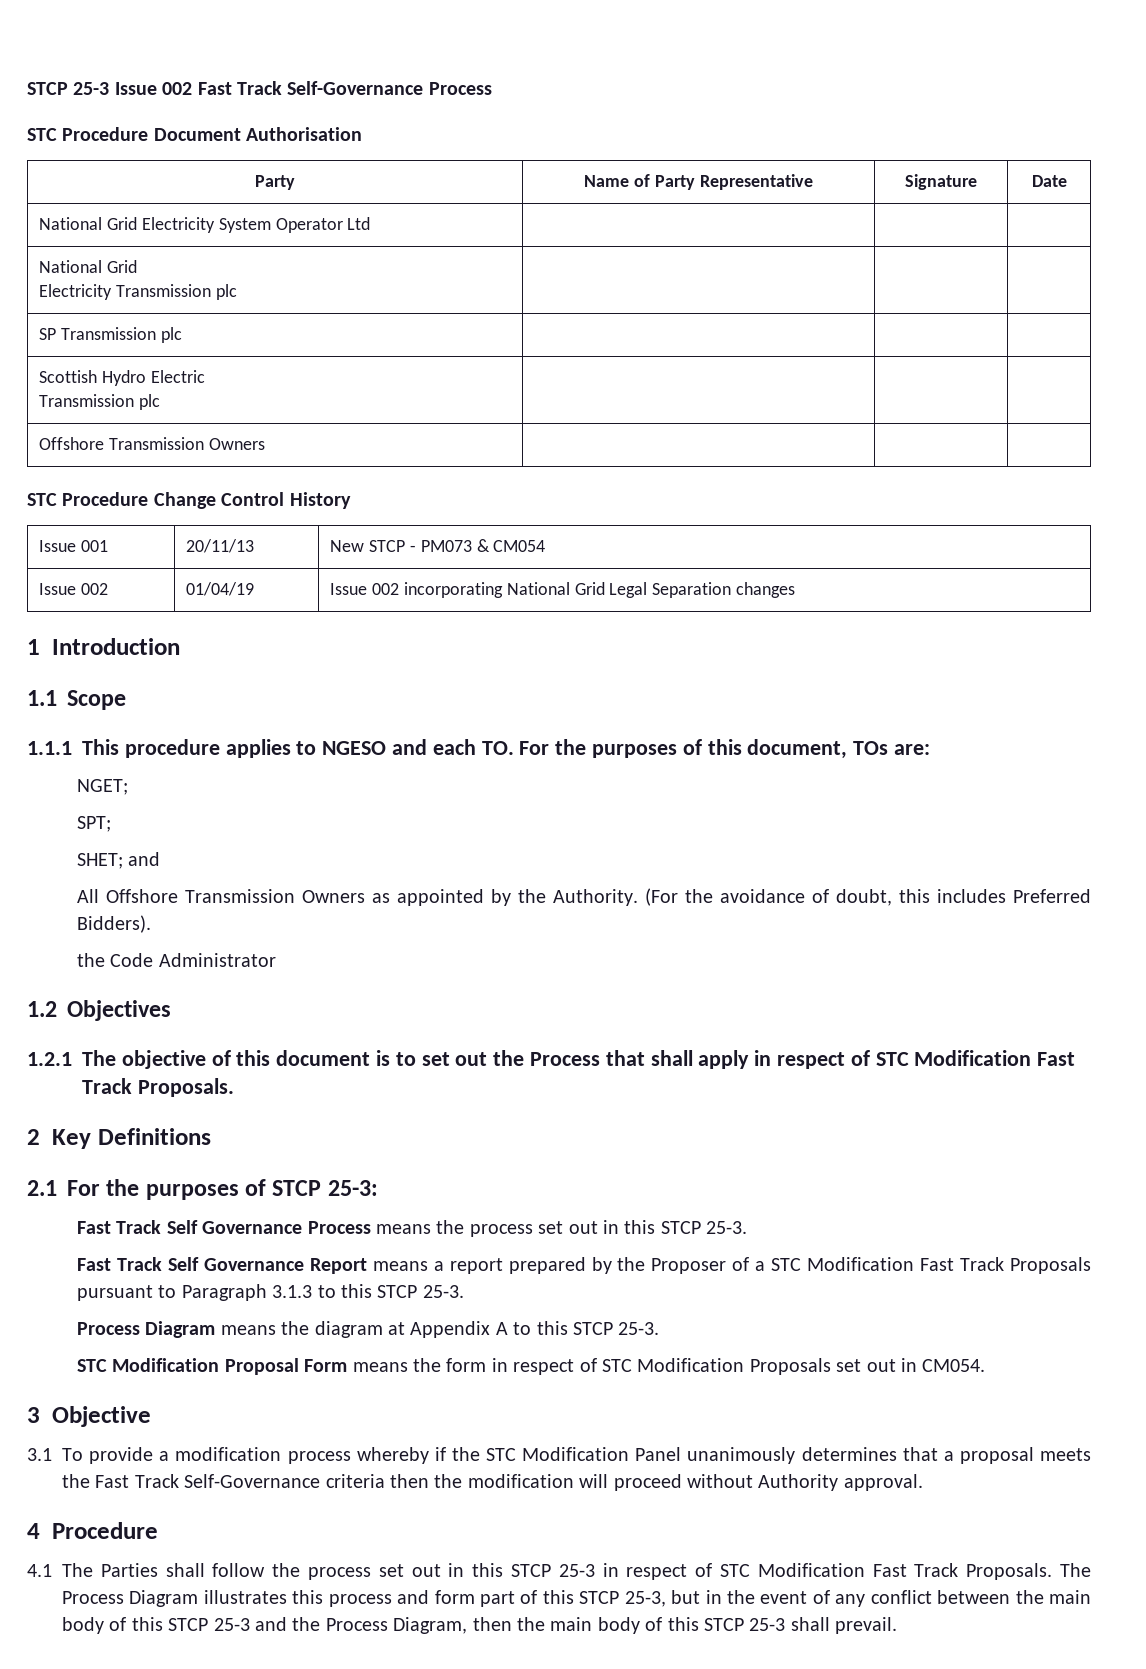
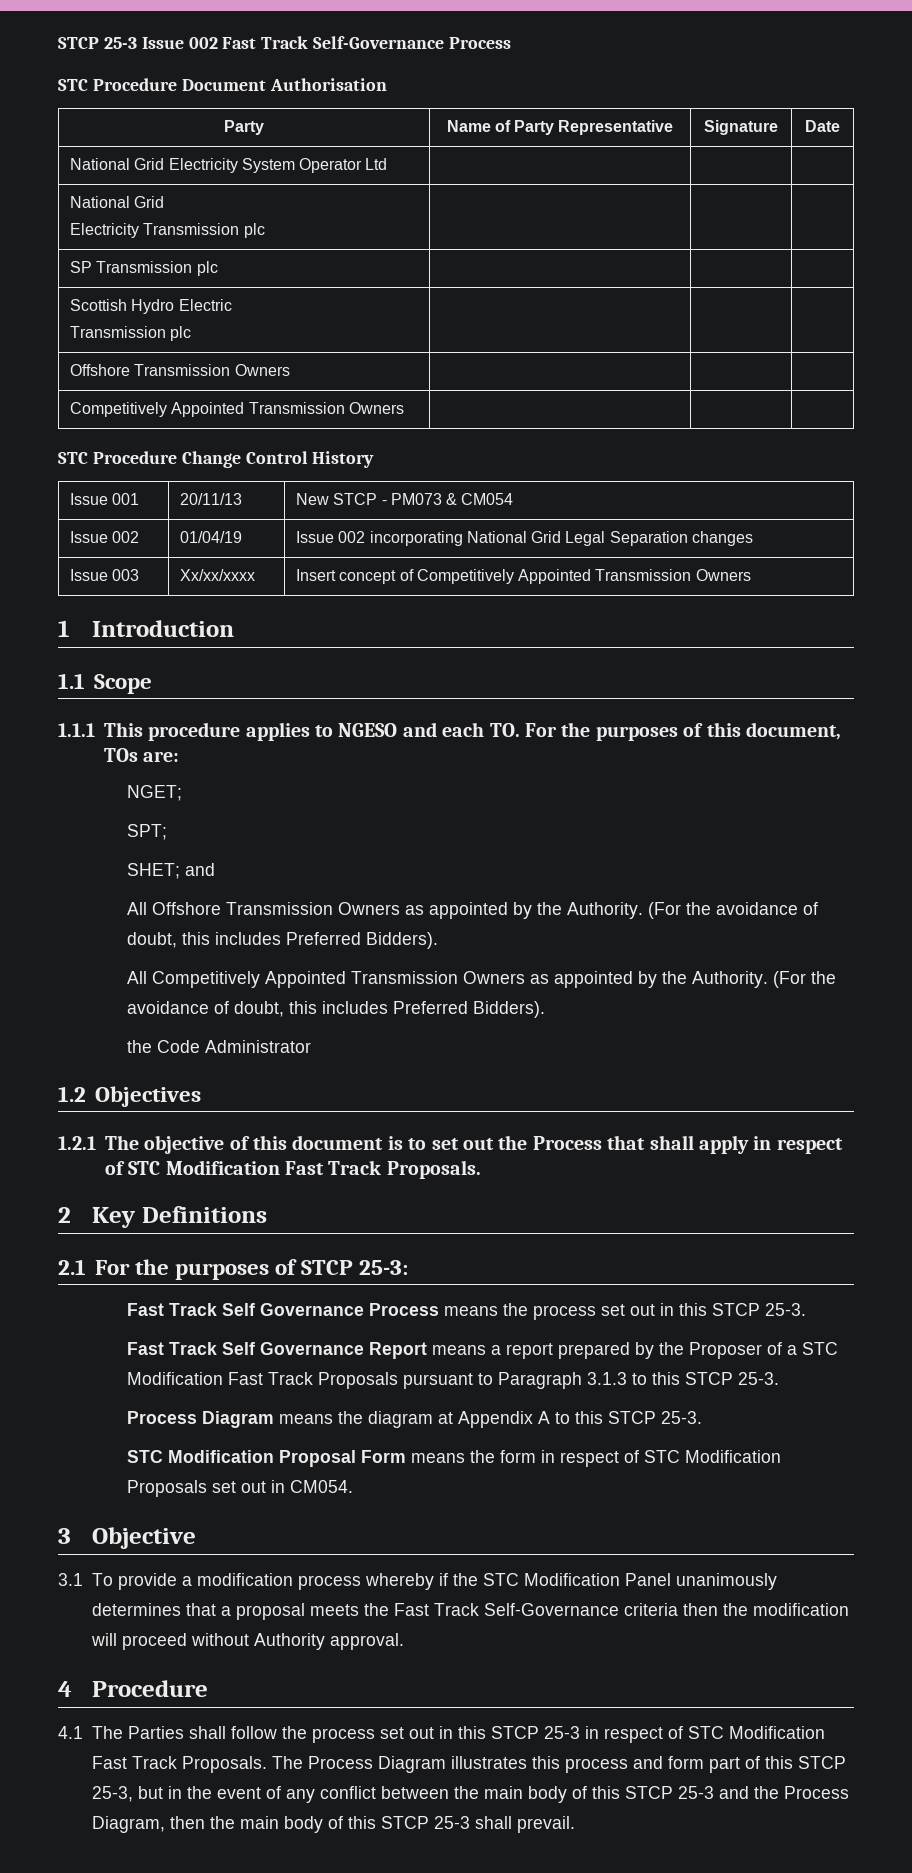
(265, 444) none -> [69,402,404,417] // Competitively Appointed Transmission Owners | | |
(796, 590) none -> [69,569,140,581] [179,569,255,581] [295,569,751,584] // Issue 003 | Xx/xx/xxxx | Insert concept of Competitively Appointed Transmission Owners
(152, 924) none -> [126,971,836,988] [126,1001,545,1018] // All Competitively Appointed Transmission Owners as appointed by the Authority. (For the avoidance of doubt, this includes Preferred Bidders).

